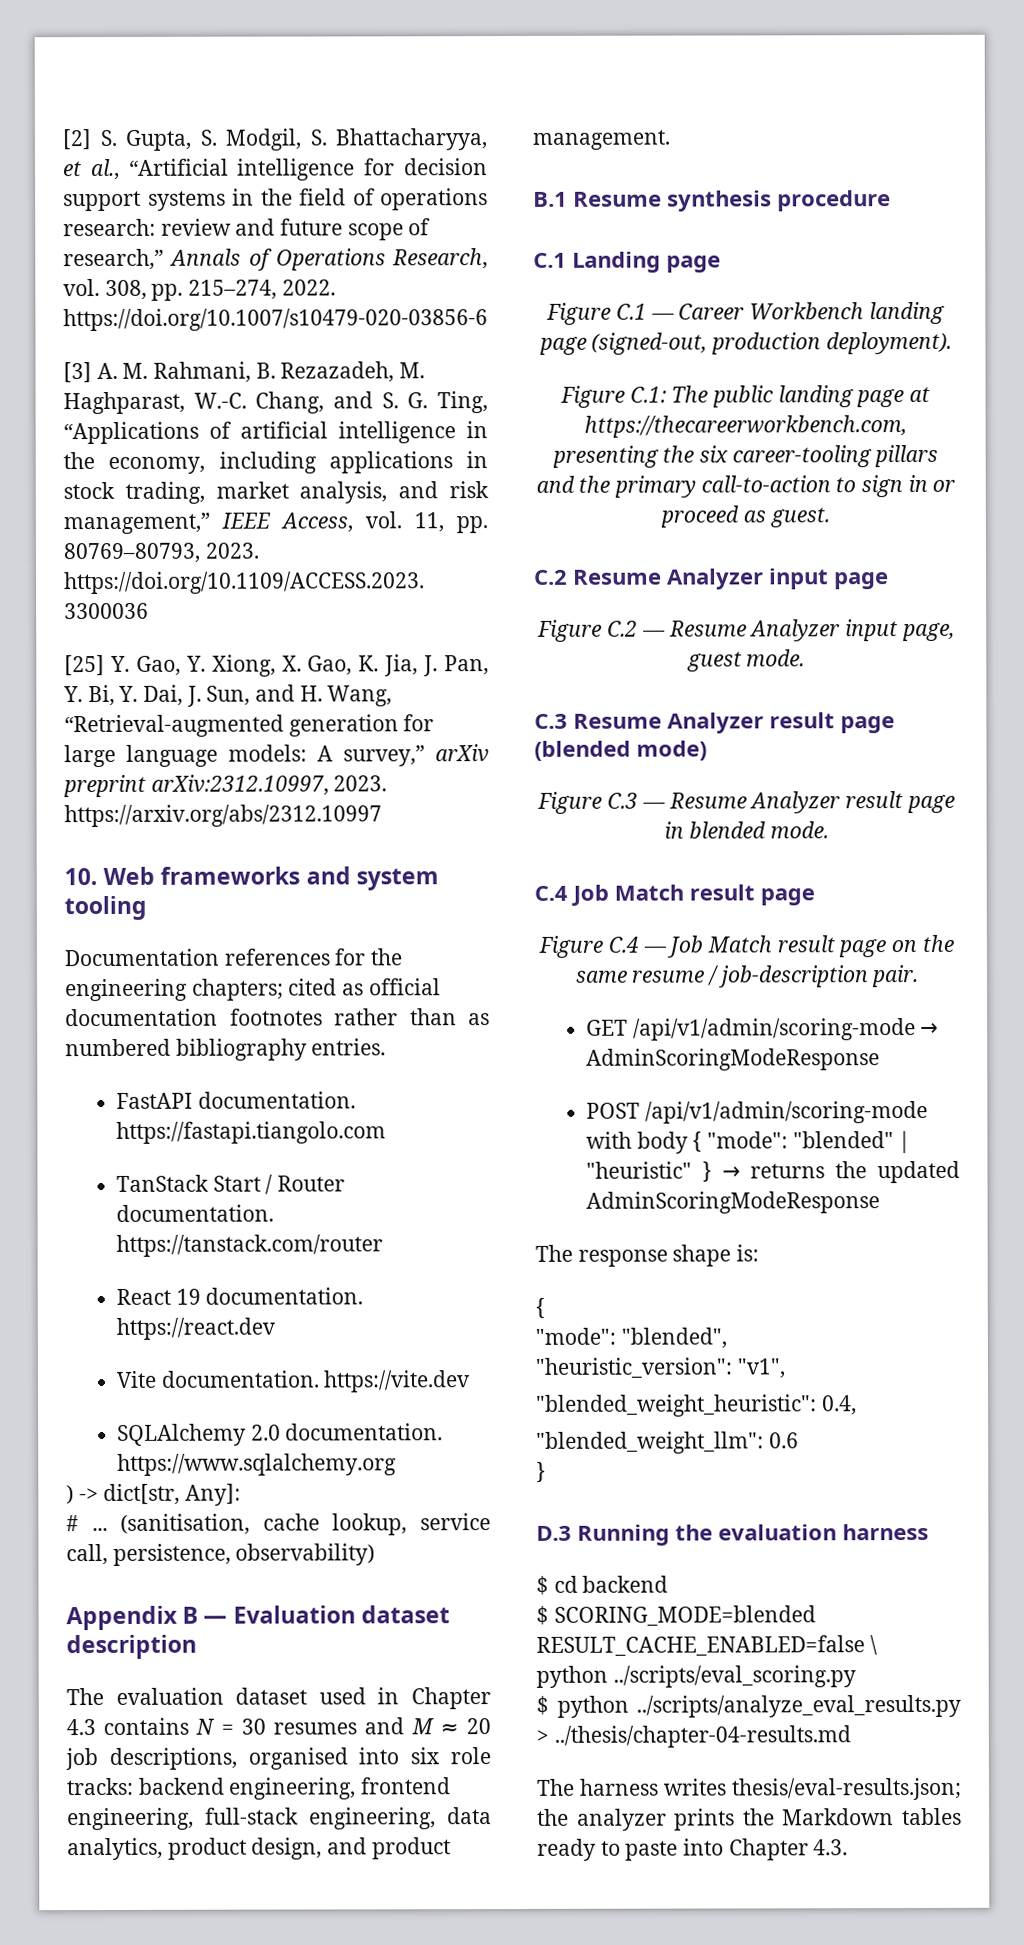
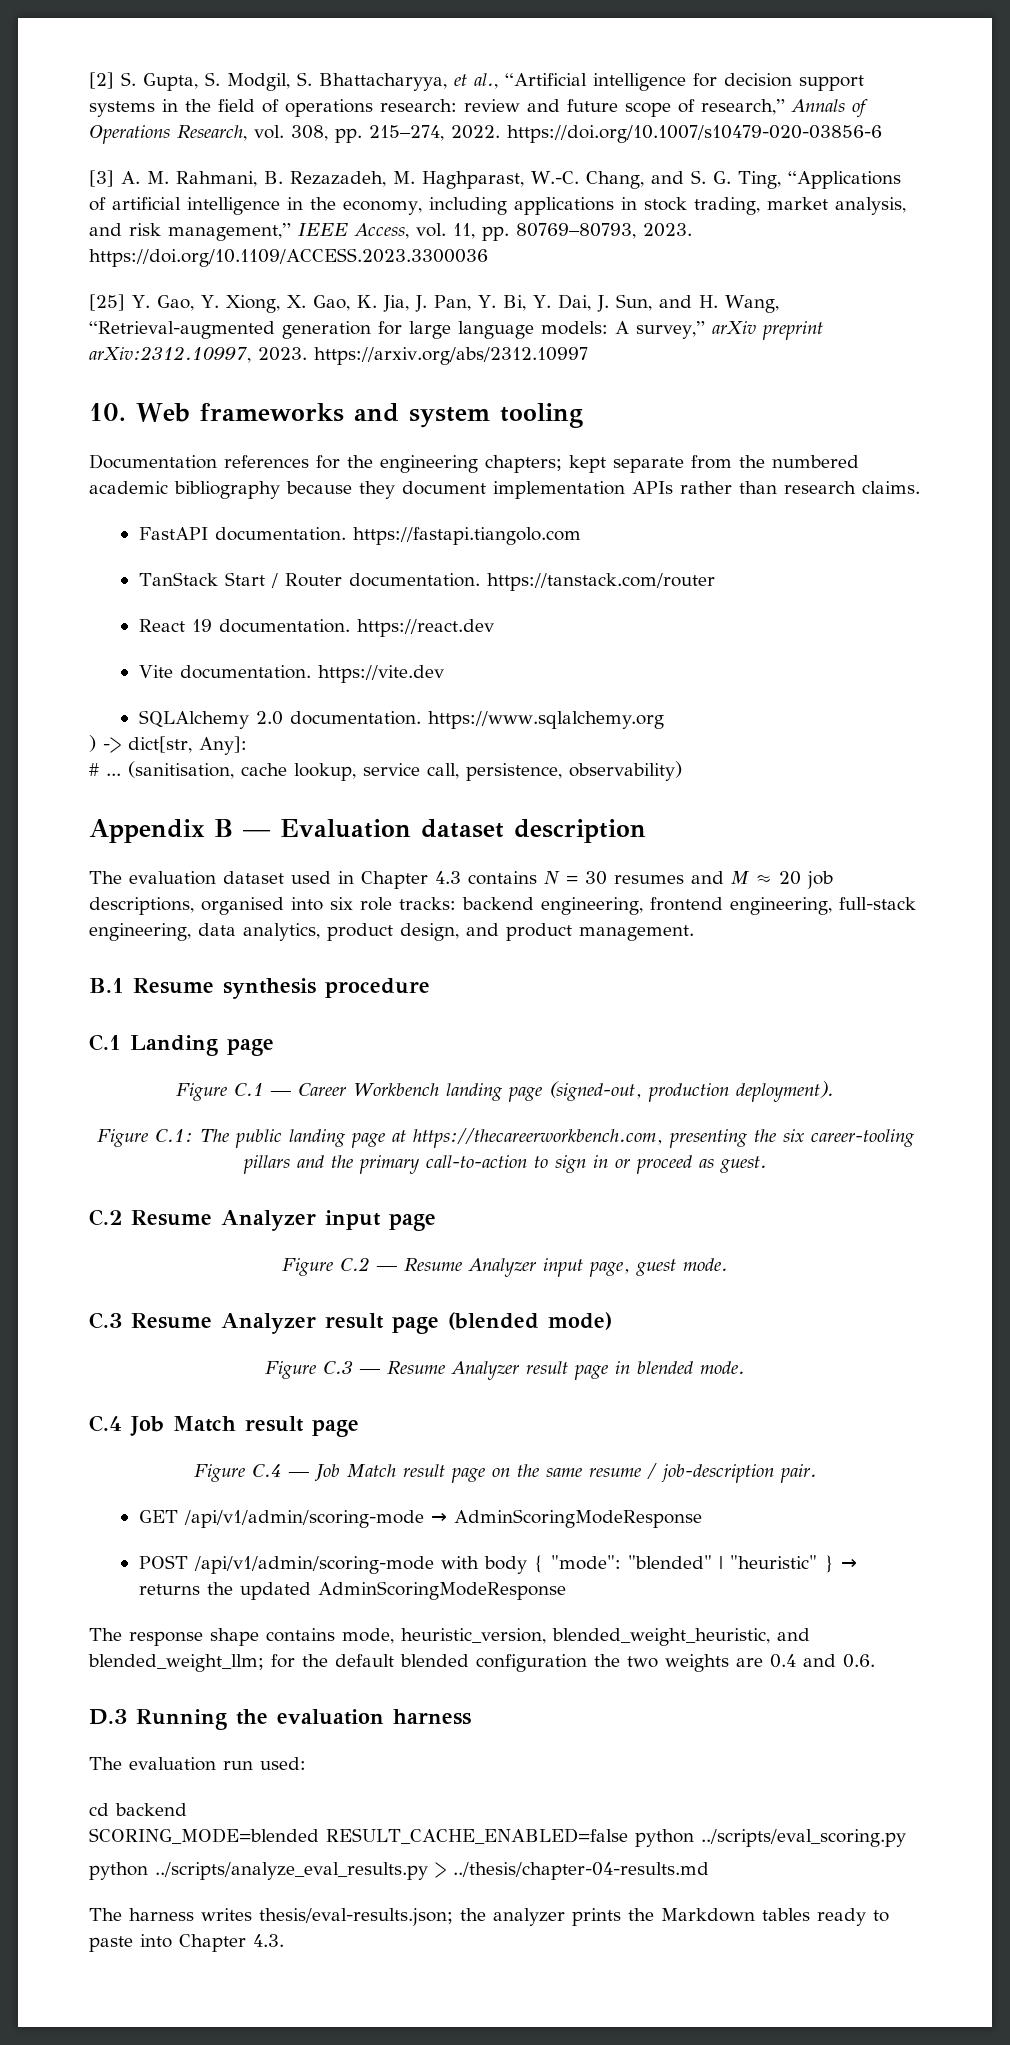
[288,978,441,996] [65,1008,490,1027] [65,1038,387,1061] cited as official documentation footnotes rather than as numbered bibliography entries. -> [569,455,859,473] [89,481,920,499] kept separate from the numbered academic bibliography because they document implementation APIs rather than research claims.
[736,1244,760,1262] [535,1297,545,1319] [535,1327,727,1349] [535,1357,785,1379] [536,1394,857,1417] [536,1431,799,1454] [536,1461,546,1483] is: // { // "mode": "blended", // "heuristic_version": "v1", // "blended_weight_heuristic": 0.4, // "blended_weight_llm": 0.6 // } -> [266,1628,810,1646] [88,1654,875,1672] contains mode, heuristic_version, blended_weight_heuristic, and blended_weight_llm; for the default blended configuration the two weights are 0.4 and 0.6.
[536,1575,549,1595] $ -> [89,1757,306,1771] The evaluation run used: //
[536,1605,549,1625] $ -> (187, 1809) none
[869,1635,878,1656] \ // -> (628, 1836) none
[536,1695,549,1715] $ -> (906, 1838) none

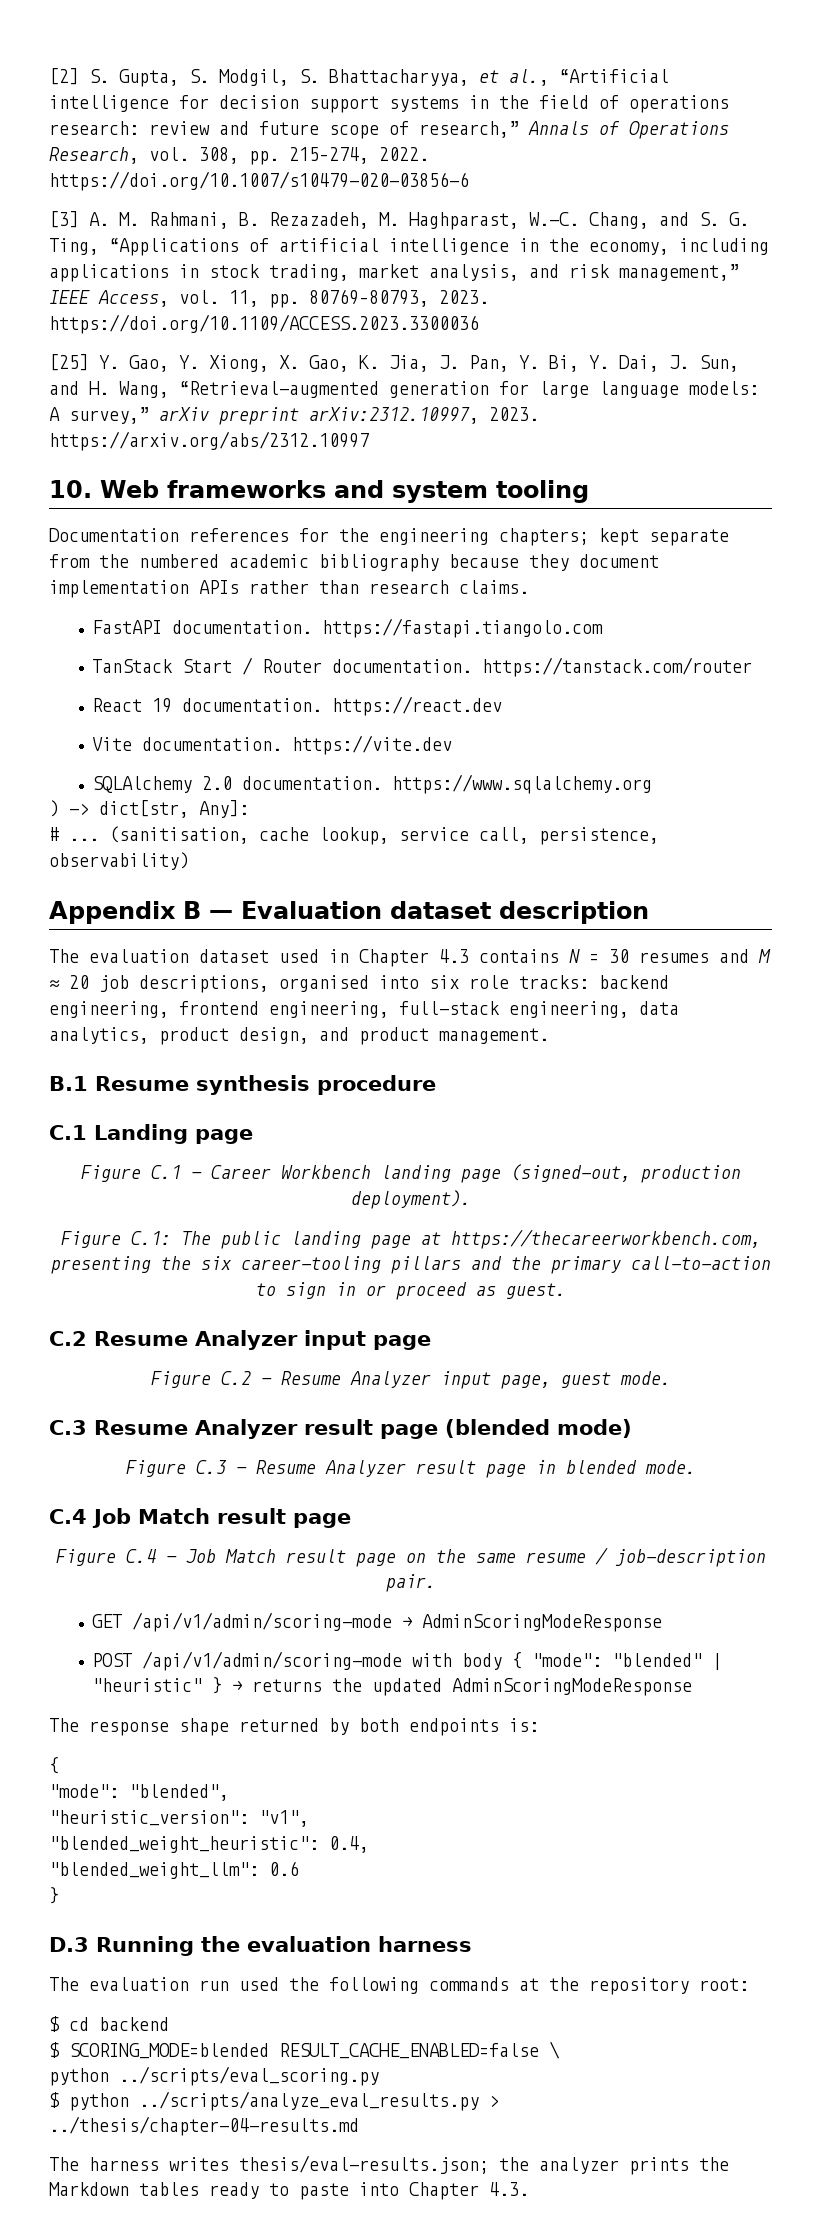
[266,1628,810,1646] [88,1654,875,1672] contains mode, heuristic_version, blended_weight_heuristic, and blended_weight_llm; for the default blended configuration the two weights are 0.4 and 0.6. -> [239,1718,539,1736] [49,1757,59,1774] [49,1784,229,1801] [49,1810,309,1827] [49,1836,369,1853] [49,1861,299,1879] [49,1887,59,1904] returned by both endpoints is: // { // "mode": "blended", // "heuristic_version": "v1", // "blended_weight_heuristic": 0.4, // "blended_weight_llm": 0.6 // }
[260,1757,306,1770] used: // -> [239,1977,749,1995] [49,2016,60,2032] used the following commands at the repository root: // $
(187, 1809) none -> [49,2042,60,2058] $
(628, 1836) none -> [549,2041,560,2059] \ //
(906, 1838) none -> [49,2092,60,2108] $

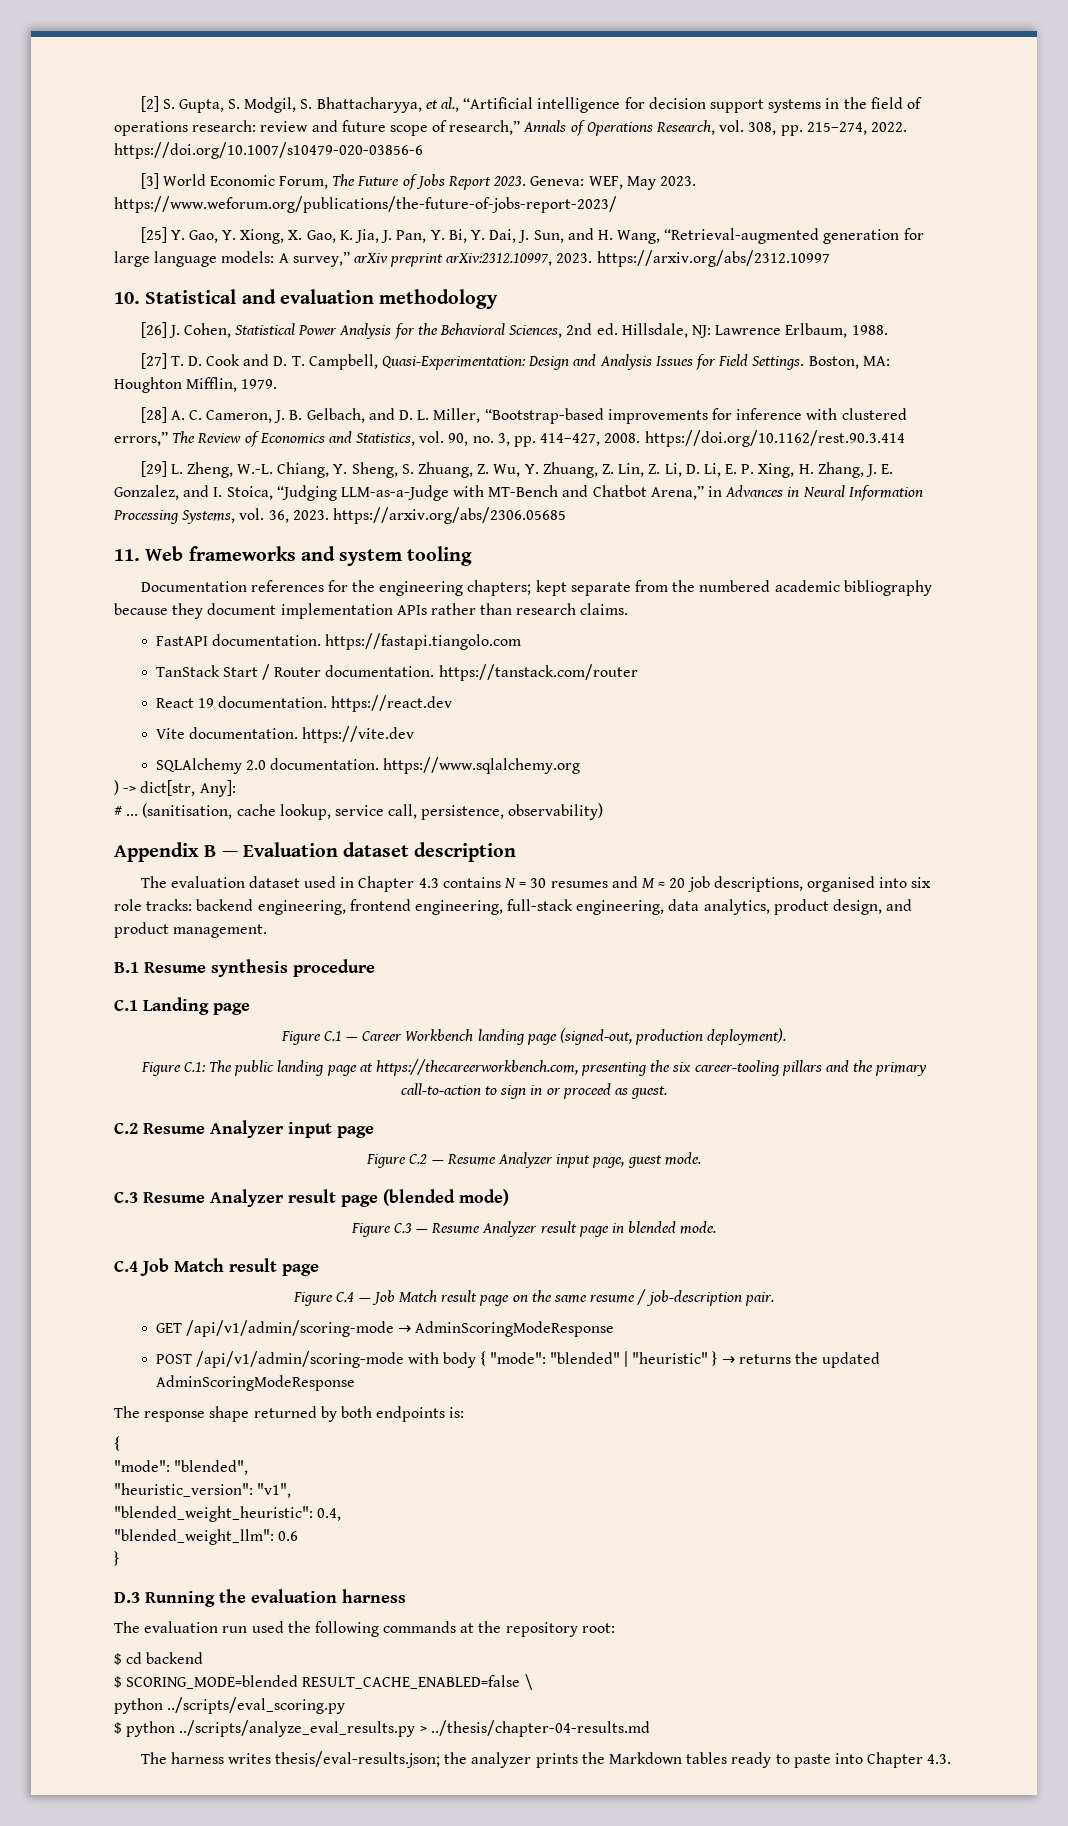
[89,212,749,230] [49,238,769,256] [49,264,739,282] [49,289,489,308] [49,314,479,334] A. M. Rahmani, B. Rezazadeh, M. Haghparast, W.-C. Chang, and S. G. Ting, “Applications of artificial intelligence in the economy, including applications in stock trading, market analysis, and risk management,” IEEE Access, vol. 11, pp. 80769–80793, 2023. https://doi.org/10.1109/ACCESS.2023.3300036 -> [162,174,696,190] [114,196,617,213] World Economic Forum, The Future of Jobs Report 2023. Geneva: WEF, May 2023. https://www.weforum.org/publications/the-future-of-jobs-report-2023/
(92, 489) none -> [145,289,499,309] [140,322,888,339] [140,353,890,370] [114,377,278,393] [140,407,907,424] [114,430,905,447] [140,461,894,478] [114,485,923,501] [113,507,566,524] [114,549,140,561] Statistical and evaluation methodology // [26] J. Cohen, Statistical Power Analysis for the Behavioral Sciences, 2nd ed. Hillsdale, NJ: Lawrence Erlbaum, 1988. // [27] T. D. Cook and D. T. Campbell, Quasi-Experimentation: Design and Analysis Issues for Field Settings. Boston, MA: Houghton Mifflin, 1979. // [28] A. C. Cameron, J. B. Gelbach, and D. L. Miller, “Bootstrap-based improvements for inference with clustered errors,” The Review of Economics and Statistics, vol. 90, no. 3, pp. 414–427, 2008. https://doi.org/10.1162/rest.90.3.414 // [29] L. Zheng, W.-L. Chiang, Y. Sheng, S. Zhuang, Z. Wu, Y. Zhuang, Z. Lin, Z. Li, D. Li, E. P. Xing, H. Zhang, J. E. Gonzalez, and I. Stoica, “Judging LLM-as-a-Judge with MT-Bench and Chatbot Arena,” in Advances in Neural Information Processing Systems, vol. 36, 2023. https://arxiv.org/abs/2306.05685 // 11.

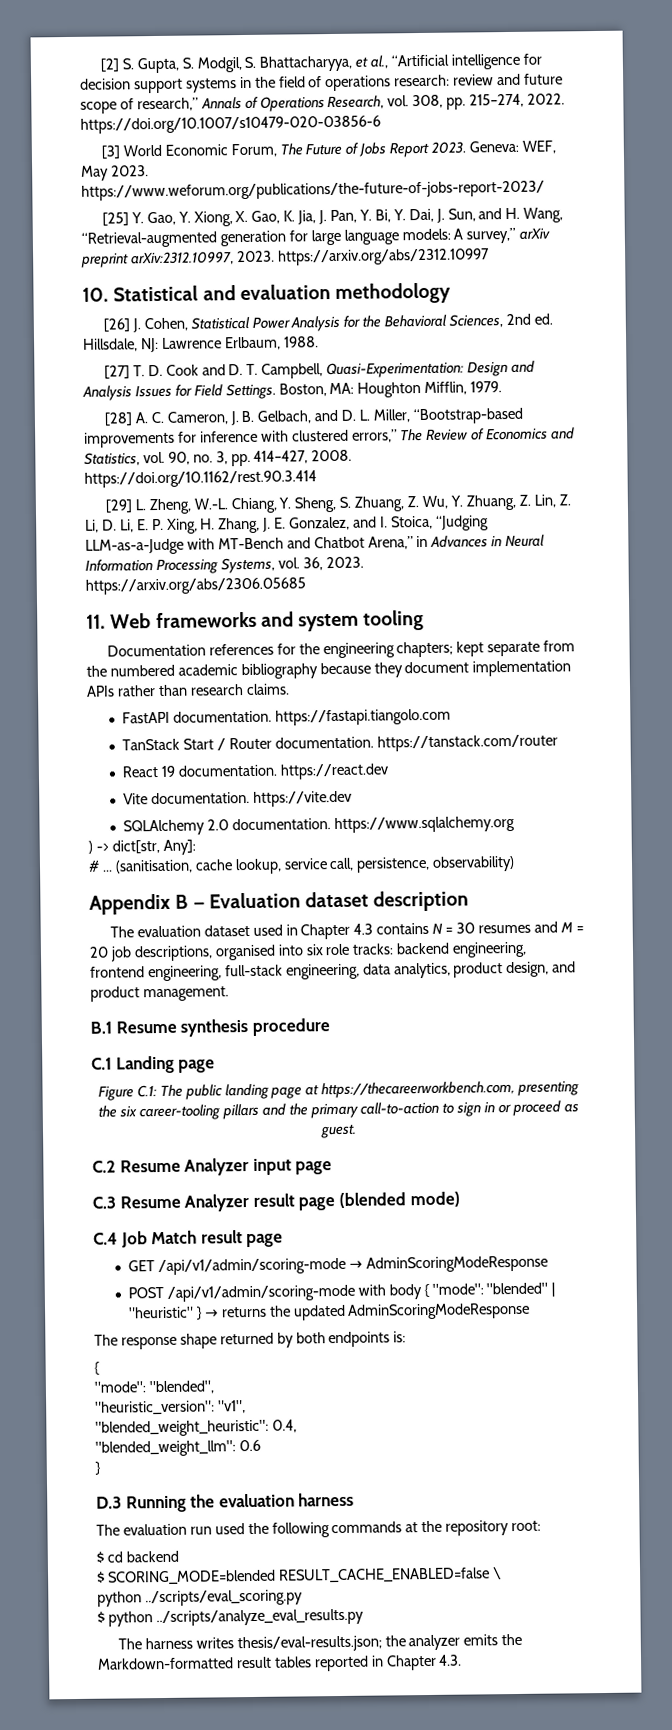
[658,882,666,888] ≈ -> [575,926,584,933] =
[280,1028,787,1045] // Figure C.1 — Career Workbench landing page (signed-out, production deployment). -> (216, 1066) none
[366,1152,701,1168] // Figure C.2 — Resume Analyzer input page, guest mode. -> (333, 1168) none
[350,1221,717,1237] // Figure C.3 — Resume Analyzer result page in blended mode. -> (460, 1199) none
[293,1289,774,1306] // Figure C.4 — Job Match result page on the same resume / job-description pair. -> (284, 1240) none
[419,1720,650,1737] > ../thesis/chapter-04-results.md -> (364, 1617) none
[535,1752,863,1768] prints the Markdown tables ready to paste into -> [463,1633,523,1646] [97,1655,384,1672] emits the Markdown-formatted result tables reported in

